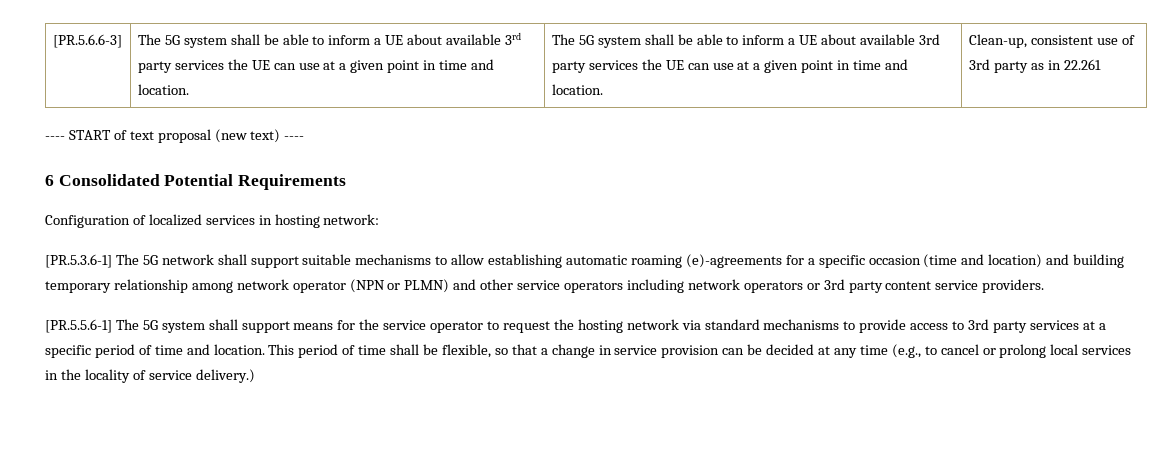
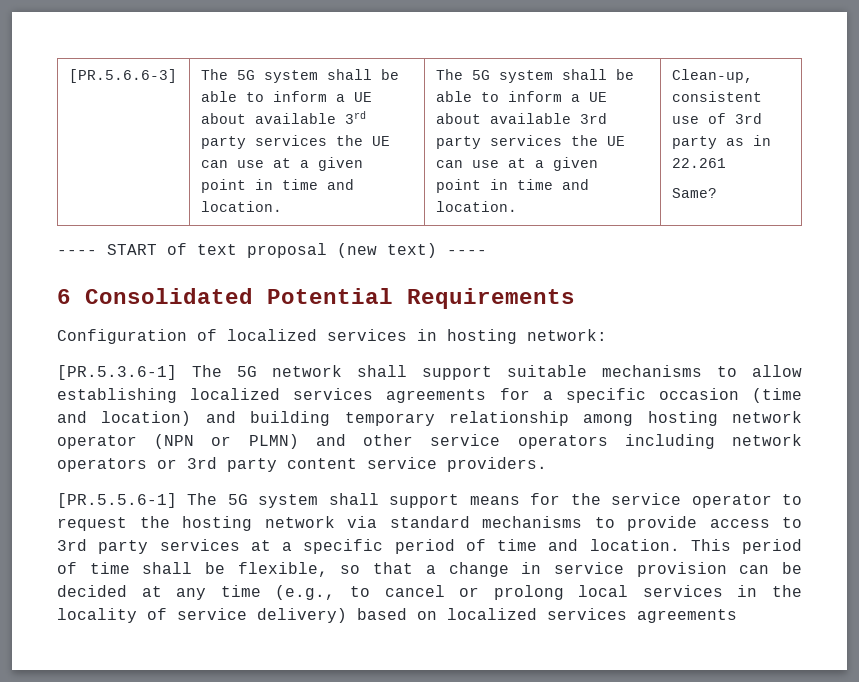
(1101, 64) none -> [671,188,717,198] // Same?
[566,254,782,268] automatic roaming (e)-agreements -> [190,388,487,403] localized services agreements
(233, 287) none -> [647,411,718,426] hosting
[195,369,255,383] delivery.) -> [257,608,737,623] delivery) based on localized services agreements

